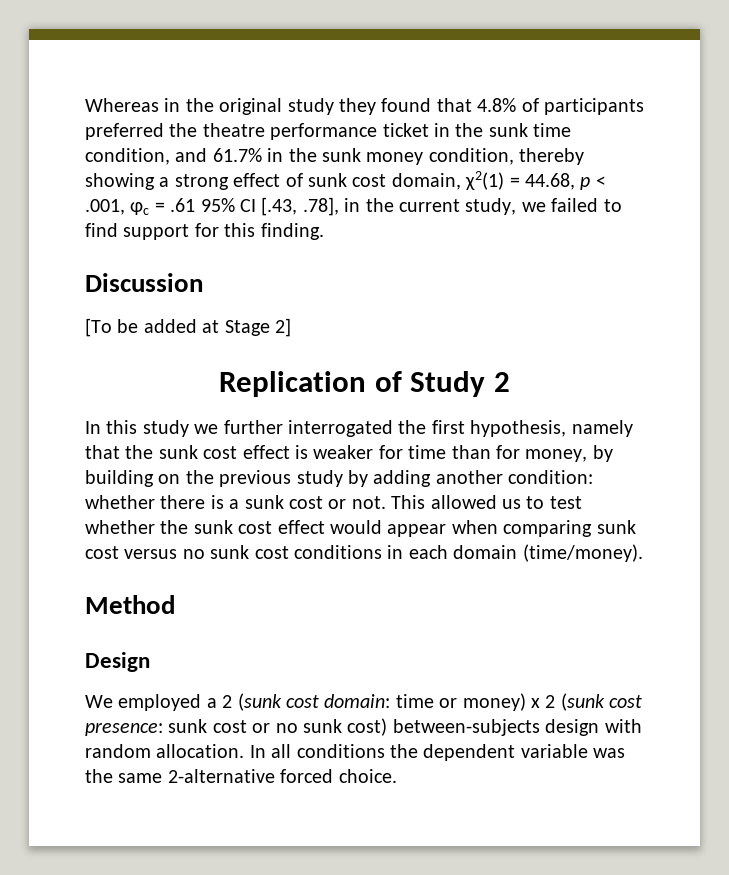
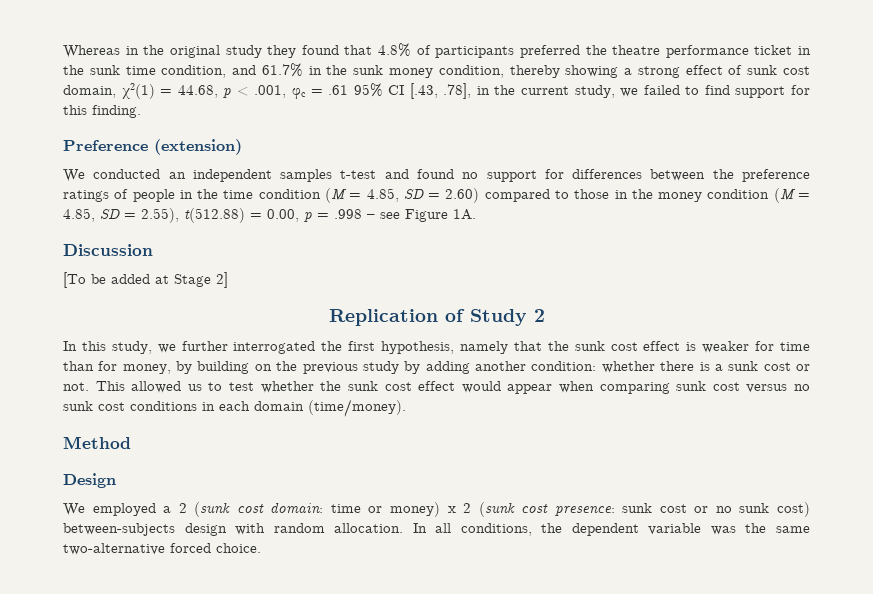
(324, 231) none -> [63,139,242,155] [63,169,811,182] [63,188,811,203] [63,208,476,223] // Preference (extension) // We conducted an independent samples t-test and found no support for differences between the preference ratings of people in the time condition (M = 4.85, SD = 2.60) compared to those in the money condition (M = 4.85, SD = 2.55), t(512.88) = 0.00, p = .998 – see Figure 1A.
[142,420,189,437] study -> [111,341,152,354] study,
[296,744,385,758] conditions -> [460,523,532,536] conditions,
[167,769,275,783] 2-alternative -> [63,543,165,555] two-alternative

